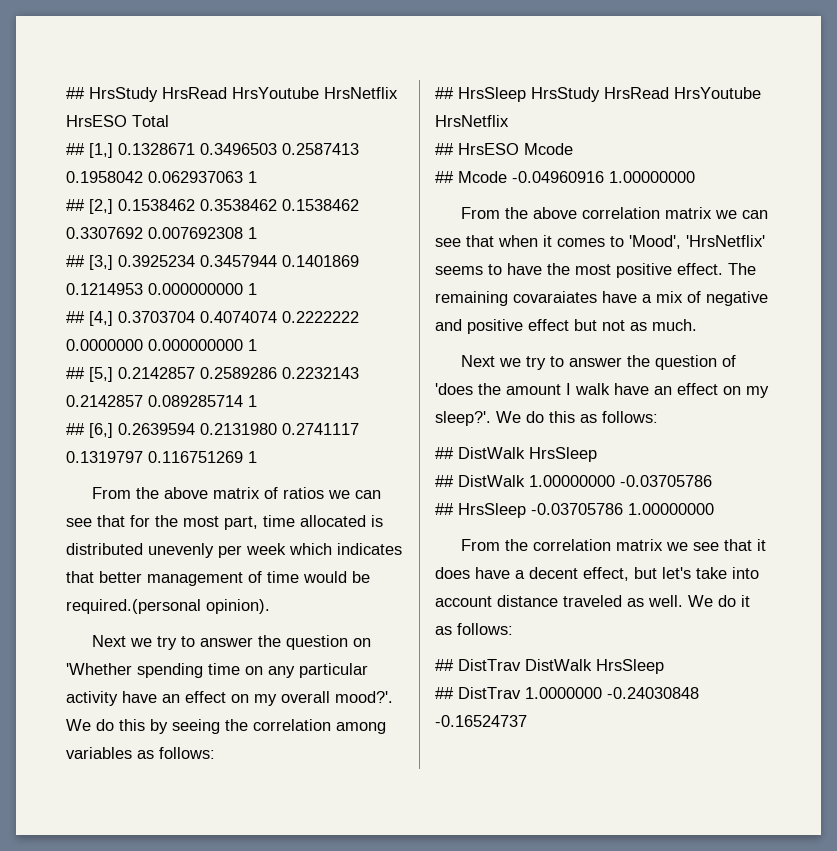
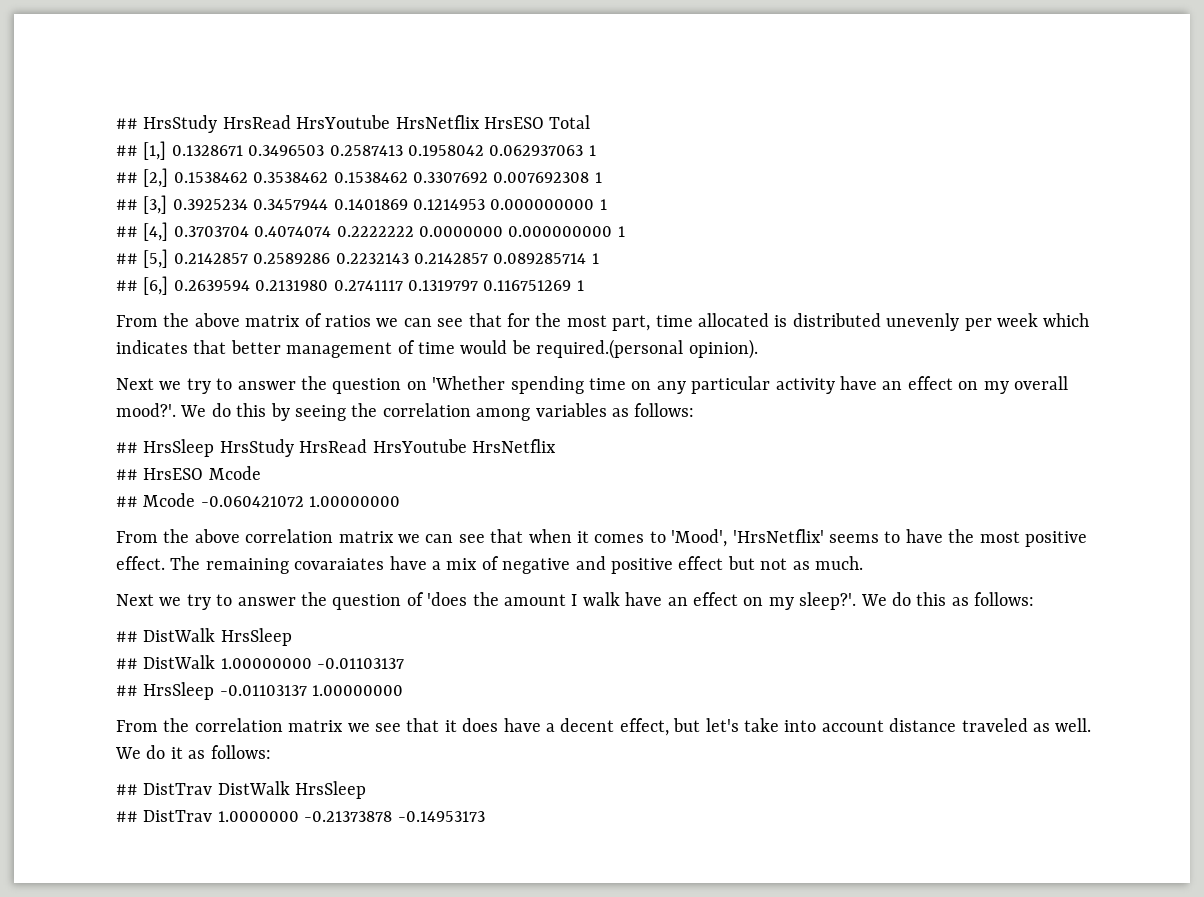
[512,171,604,183] -0.04960916 -> [200,496,304,507] -0.060421072
[620,475,712,487] [435,503,623,518] -0.03705786 // ## HrsSleep -0.03705786 -> [317,658,405,669] [116,682,307,700] -0.01103137 // ## HrsSleep -0.01103137
[607,687,699,699] [435,715,527,727] -0.24030848 -0.16524737 -> [304,811,485,822] -0.21373878 -0.14953173

